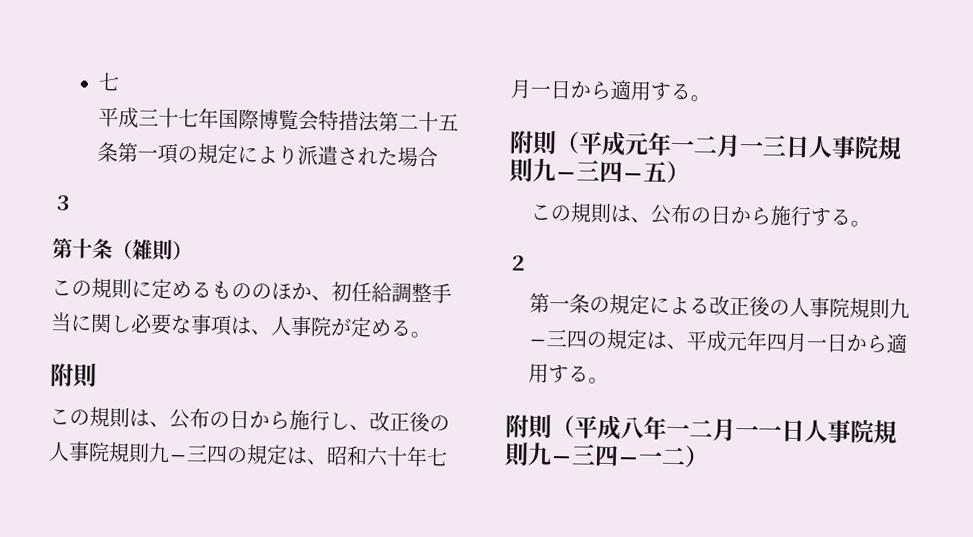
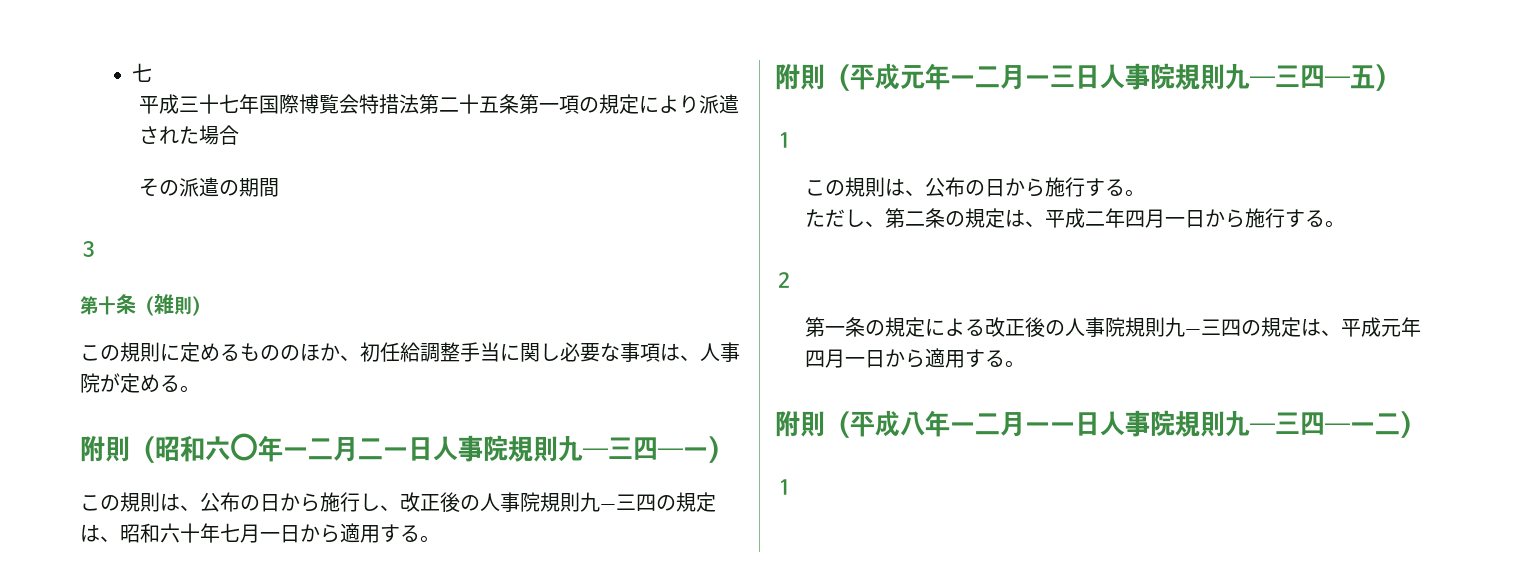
(439, 157) none -> [139,177,280,197] // その派遣の期間
(97, 375) none -> [130,433,733,463] （昭和六〇年一二月二一日人事院規則九―三四―一）
(690, 172) none -> [775,132,793,148] // １
(872, 224) none -> [804,208,1345,228] // ただし、第二条の規定は、平成二年四月一日から施行する。
(709, 456) none -> [775,479,793,495] // １

